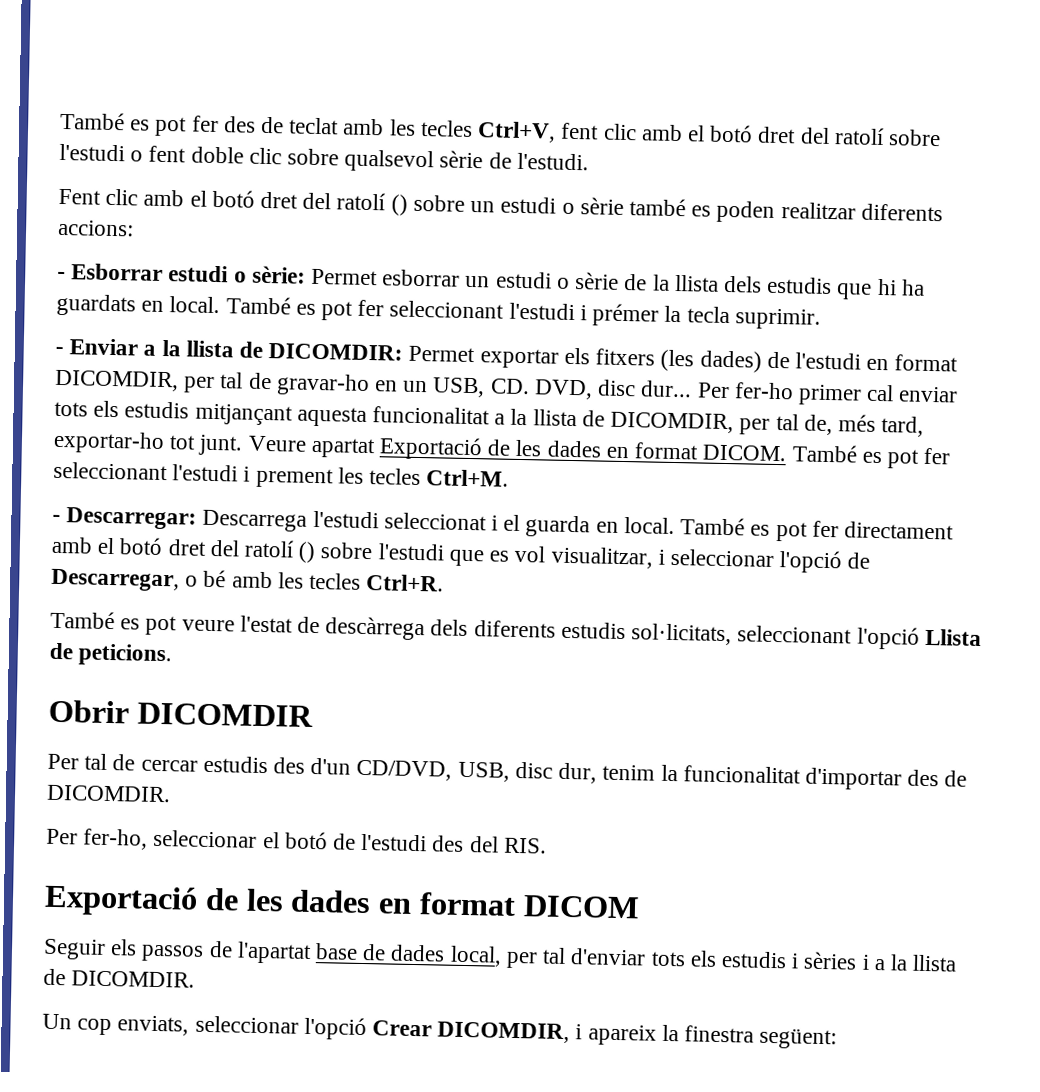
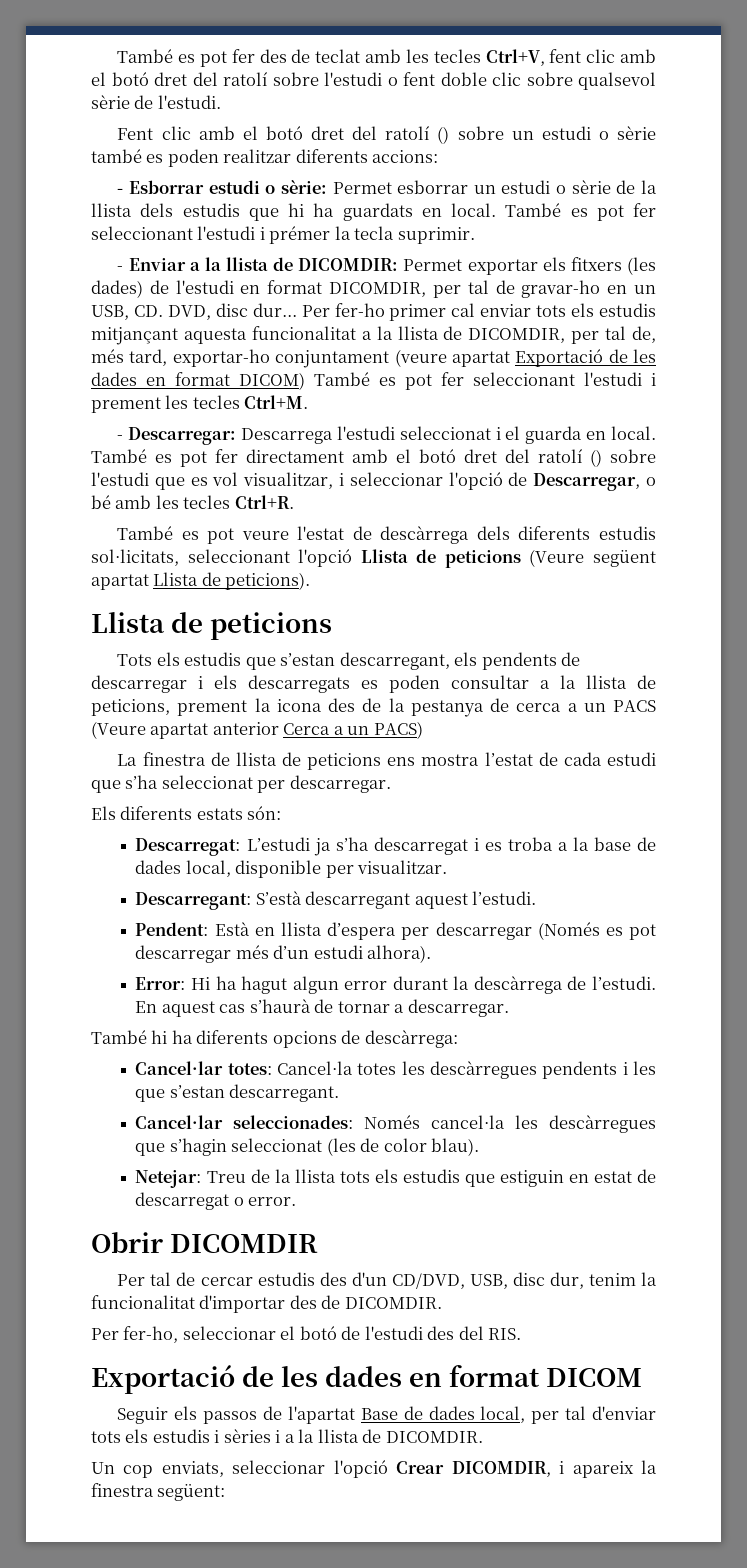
[169,434,307,456] tot junt. Veure -> [275,349,447,368] conjuntament (veure
[702,444,788,462] DICOM. -> [239,372,305,390] DICOM)
[78,643,173,667] peticions. -> [444,549,656,568] [91,572,311,590] [91,612,333,640] [117,652,581,670] [91,675,656,693] [91,698,656,717] [91,721,423,739] [117,752,656,770] [91,775,391,793] [91,806,282,820] [135,837,657,856] [135,860,448,878] [135,891,537,910] [135,922,656,940] [135,945,432,963] [135,976,656,994] [135,999,509,1017] [91,1030,458,1048] [135,1061,656,1079] [135,1084,340,1102] [135,1115,656,1133] [135,1138,480,1156] [135,1169,656,1188] [135,1192,297,1210] peticions (Veure següent apartat Llista de peticions). // Llista de peticions // Tots els estudis que s’estan descarregant, els pendents de descarregar i els descarregats es poden consultar a la llista de peticions, prement la icona des de la pestanya de cerca a un PACS (Veure apartat anterior Cerca a un PACS) // La finestra de llista de peticions ens mostra l’estat de cada estudi que s’ha seleccionat per descarregar. // Els diferents estats són: // Descarregat: L’estudi ja s’ha descarregat i es troba a la base de dades local, disponible per visualitzar. // Descarregant: S’està descarregant aquest l’estudi. // Pendent: Està en llista d’espera per descarregar (Només es pot descarregar més d’un estudi alhora). // Error: Hi ha hagut algun error durant la descàrrega de l’estudi. En aquest cas s’haurà de tornar a descarregar. // També hi ha diferents opcions de descàrrega: // Cancel·lar totes: Cancel·la totes les descàrregues pendents i les que s’estan descarregant. // Cancel·lar seleccionades: Només cancel·la les descàrregues que s’hagin seleccionat (les de color blau). // Netejar: Treu de la llista tots els estudis que estiguin en estat de descarregat o error.
[315,943,359,960] base -> [360,1408,398,1420] Base

